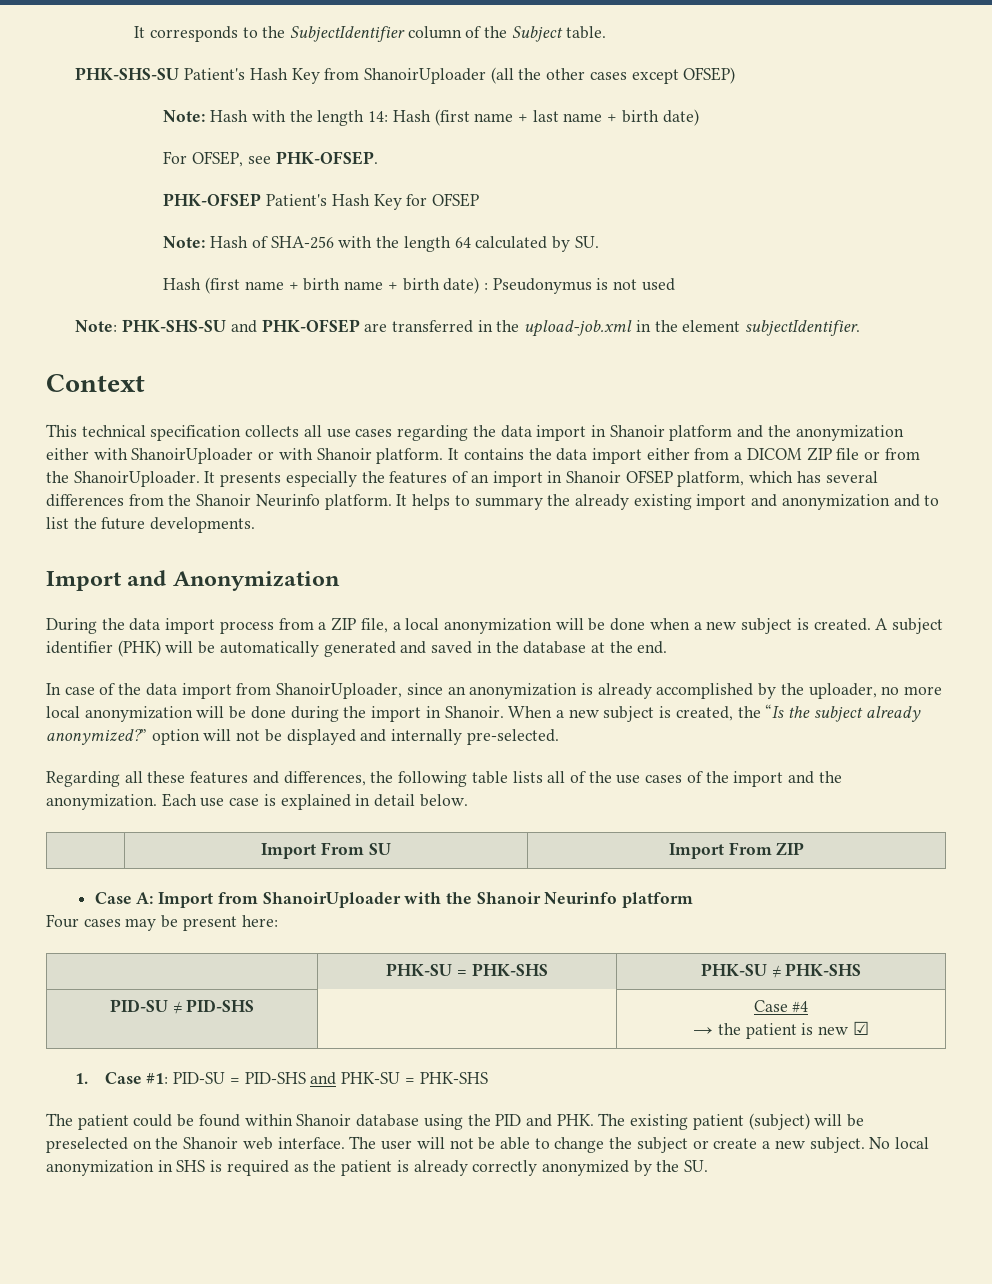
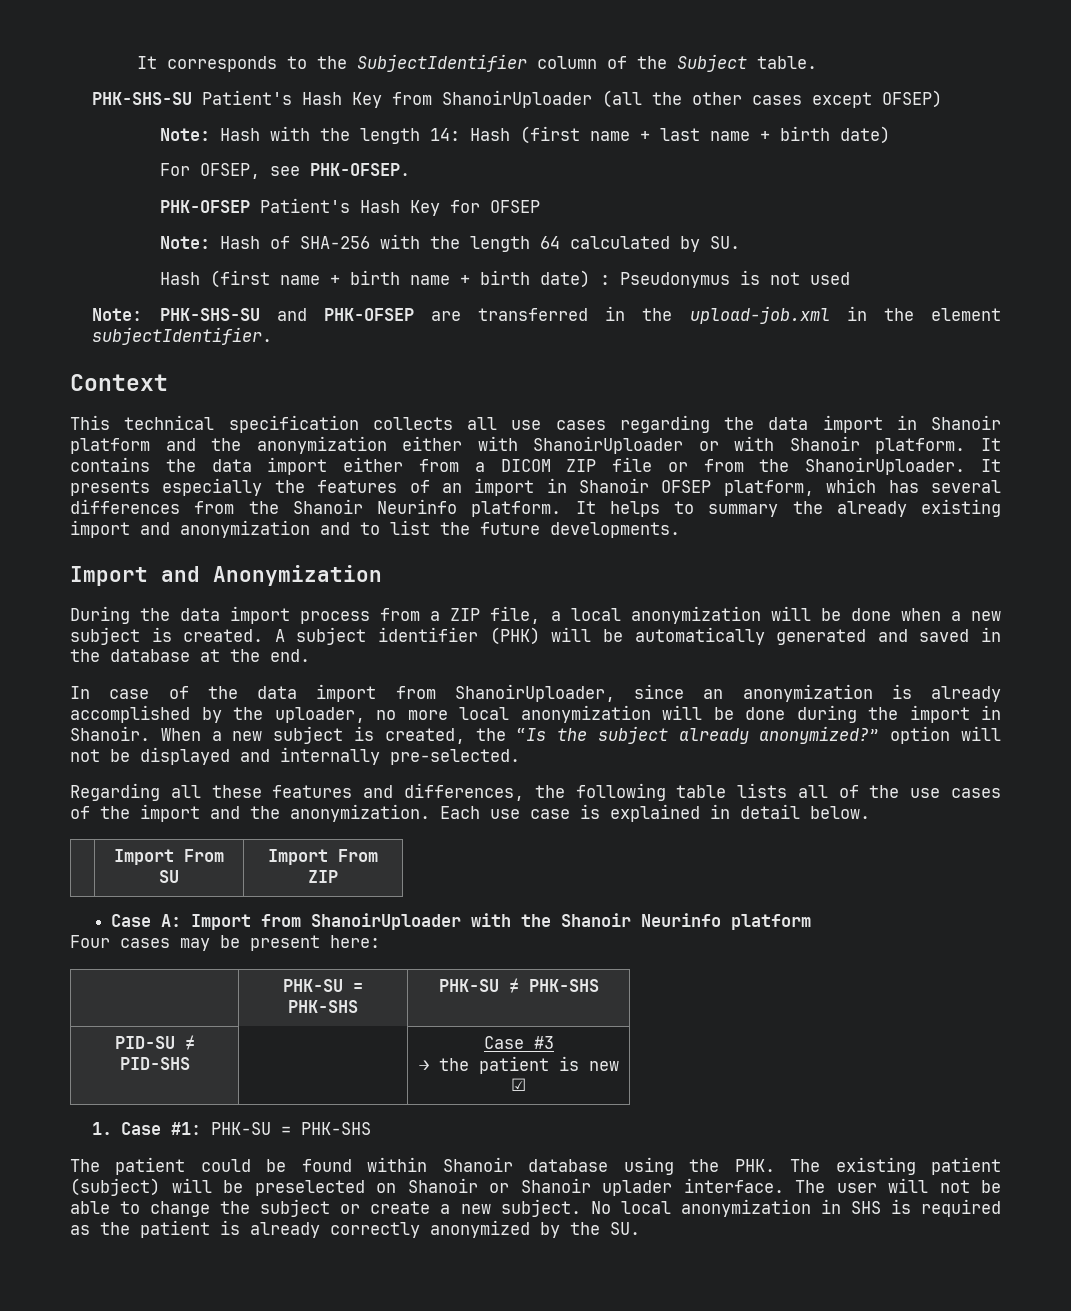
[792,1001,809,1013] #4 -> [533,1036,554,1049] #3
[173,1072,337,1085] PID-SU = PID-SHS and -> (201, 1128) none
[495,1114,552,1127] PID and -> (720, 1165) none
[155,1137,273,1150] the Shanoir web -> [407,1178,672,1196] Shanoir or Shanoir uplader

